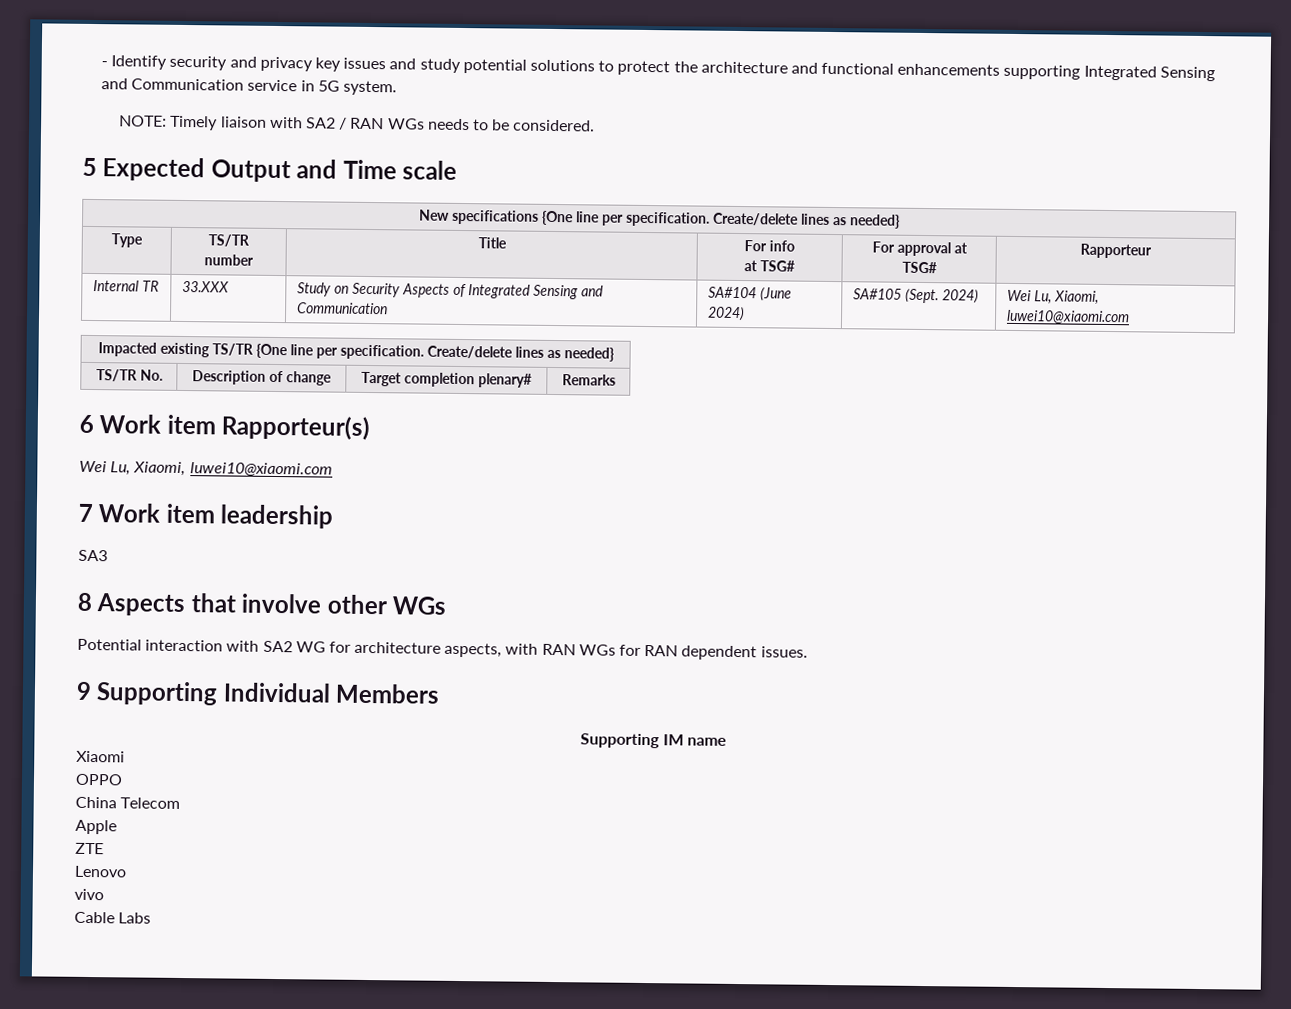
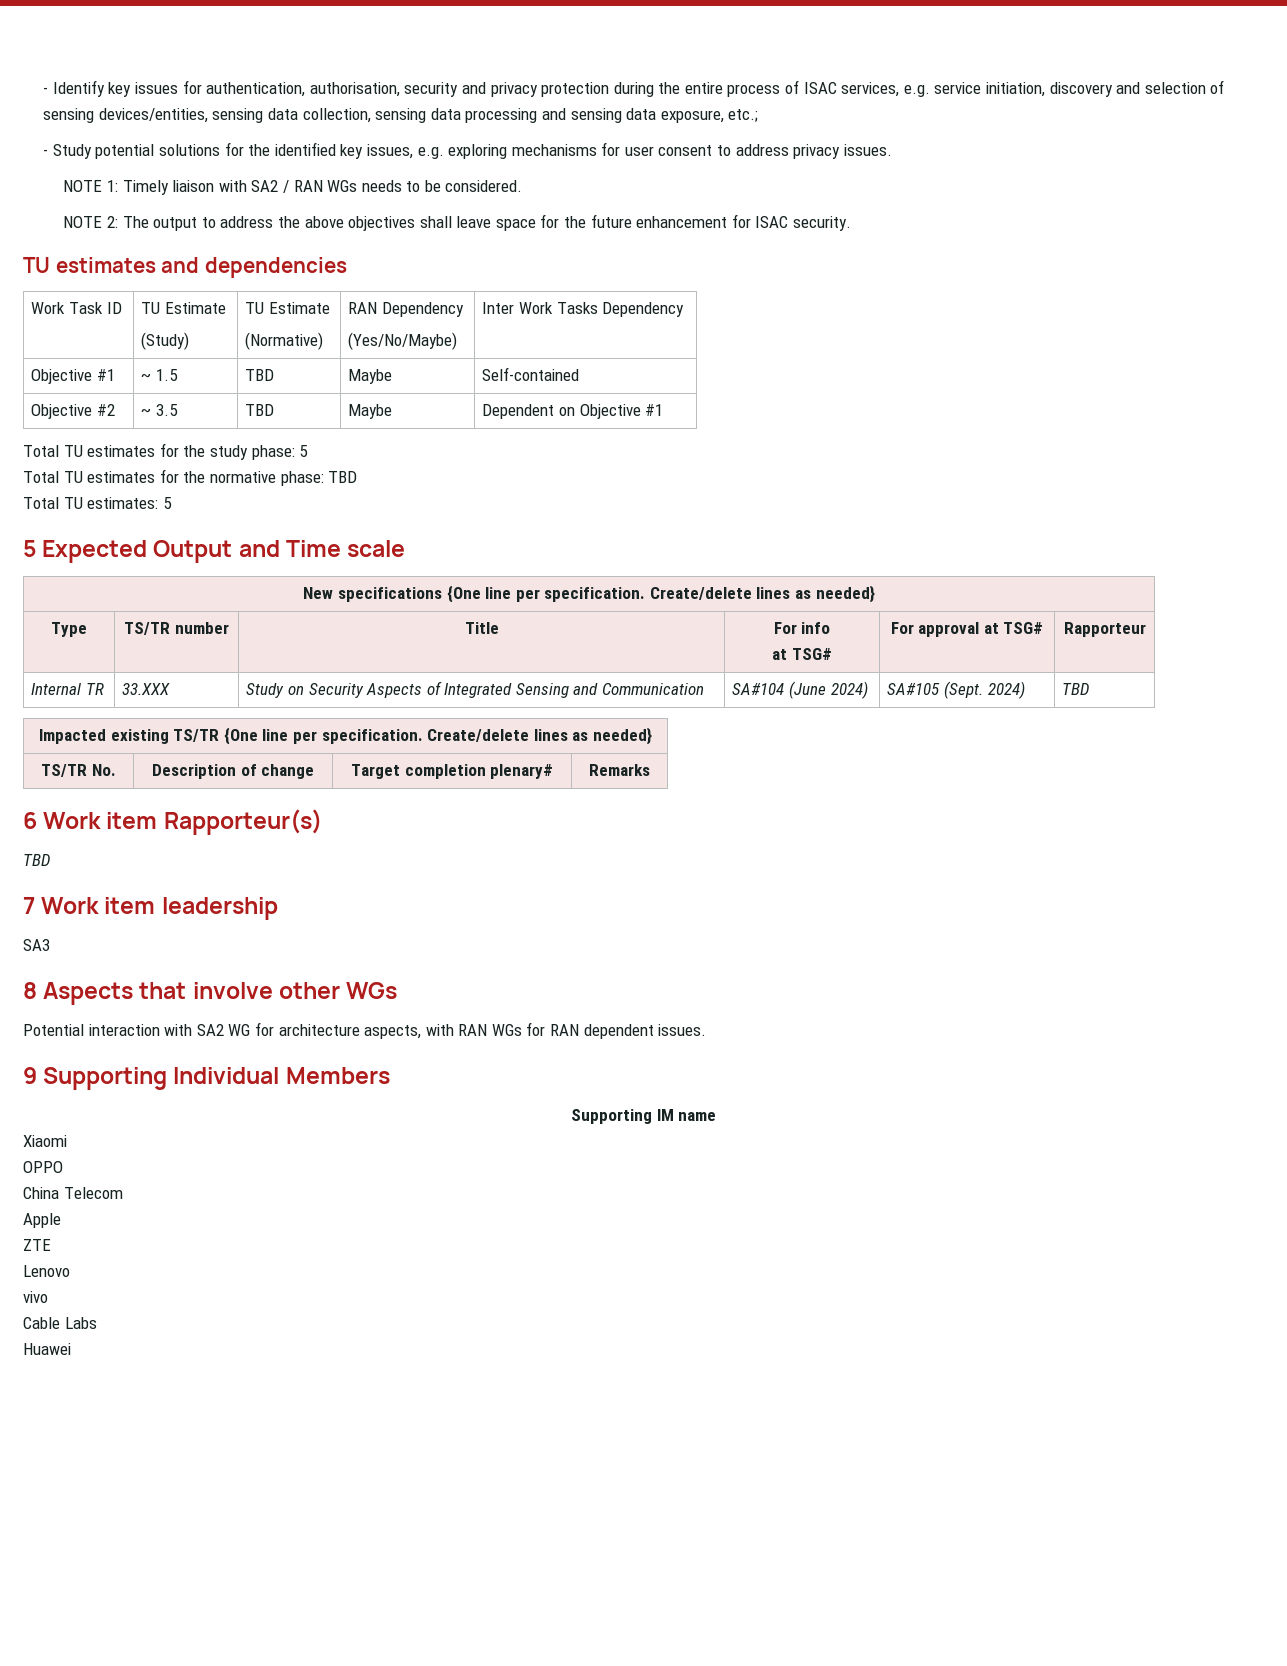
[169,55,1215,82] [101,78,398,96] [119,115,168,127] security and privacy key issues and study potential solutions to protect the architecture and functional enhancements supporting Integrated Sensing and Communication service in 5G system. // NOTE: -> [108,80,1225,97] [43,108,759,123] [43,142,892,159] [63,180,118,192] key issues for authentication, authorisation, security and privacy protection during the entire process of ISAC services, e.g. service initiation, discovery and selection of sensing devices/entities, sensing data collection, sensing data processing and sensing data exposure, etc.; // - Study potential solutions for the identified key issues, e.g. exploring mechanisms for user consent to address privacy issues. // NOTE 1:
(596, 125) none -> [63,214,851,231] [23,257,347,278] [31,302,122,314] [141,302,226,314] [141,332,190,350] [245,302,330,314] [245,332,324,350] [348,302,464,317] [348,332,458,350] [482,302,685,317] [31,369,115,384] [141,369,178,381] [245,369,275,381] [348,369,393,384] [482,367,580,381] [31,404,115,419] [141,404,178,416] [245,404,275,416] [348,404,393,419] [482,404,664,419] [23,443,309,460] [23,469,358,486] [23,497,172,509] // NOTE 2: The output to address the above objectives shall leave space for the future enhancement for ISAC security. // TU estimates and dependencies // Work Task ID | TU Estimate // (Study) | TU Estimate // (Normative) | RAN Dependency // (Yes/No/Maybe) | Inter Work Tasks Dependency // Objective #1 | ~ 1.5 | TBD | Maybe | Self-contained // Objective #2 | ~ 3.5 | TBD | Maybe | Dependent on Objective #1 // Total TU estimates for the study phase: 5 // Total TU estimates for the normative phase: TBD // Total TU estimates: 5
[1007,289,1100,305] [1006,309,1131,325] Wei Lu, Xiaomi, luwei10@xiaomi.com -> [1062,683,1090,695] TBD
[79,460,333,477] Wei Lu, Xiaomi, luwei10@xiaomi.com -> [23,854,50,866] TBD
(152, 918) none -> [23,1343,71,1355] // Huawei

